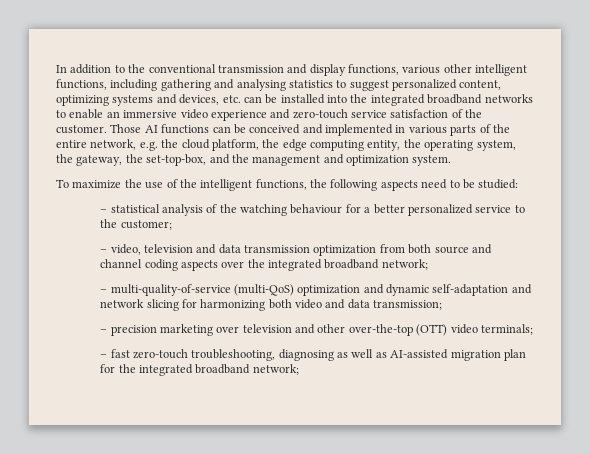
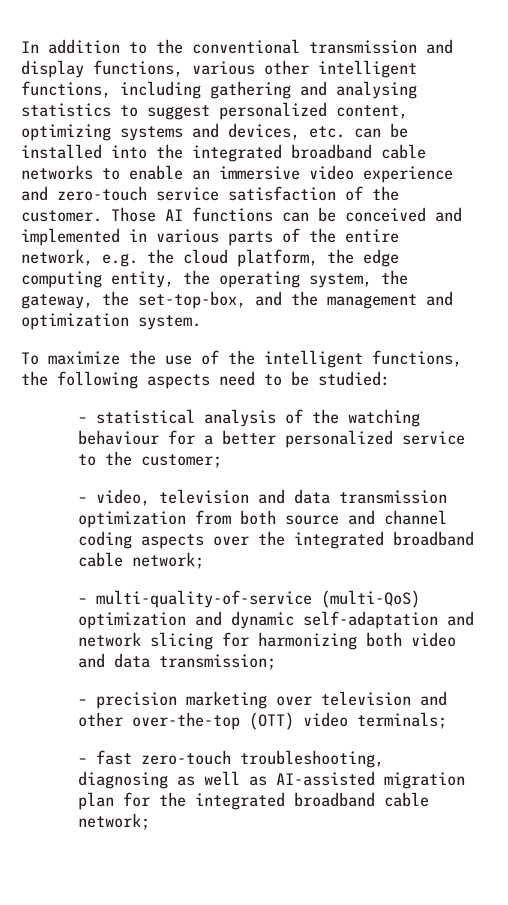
(483, 99) none -> [381,144,426,159] cable
(380, 264) none -> [77,552,123,567] cable
(251, 369) none -> [383,792,429,807] cable

